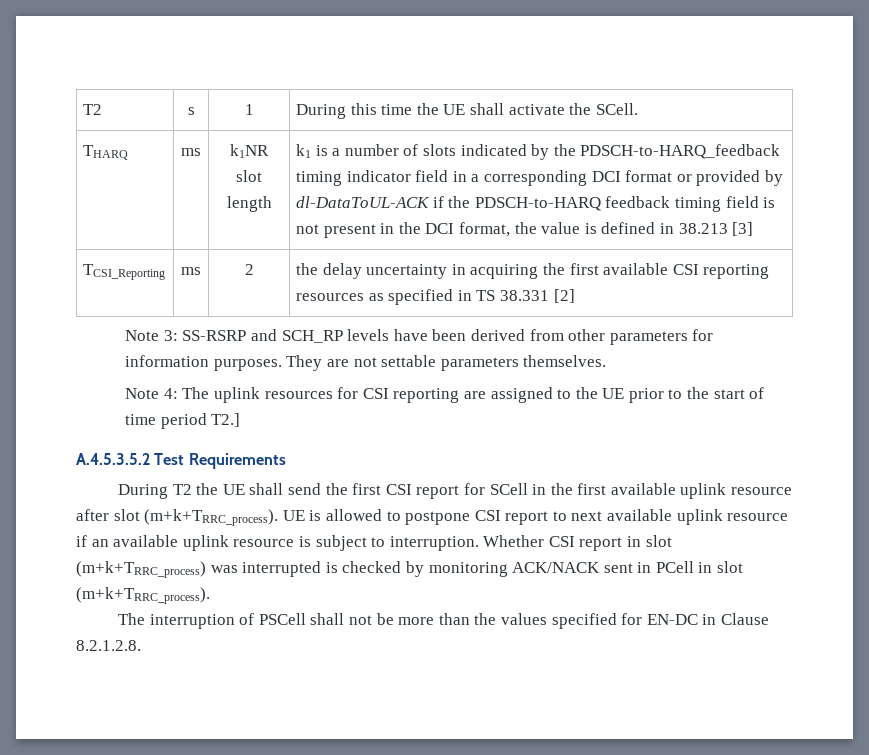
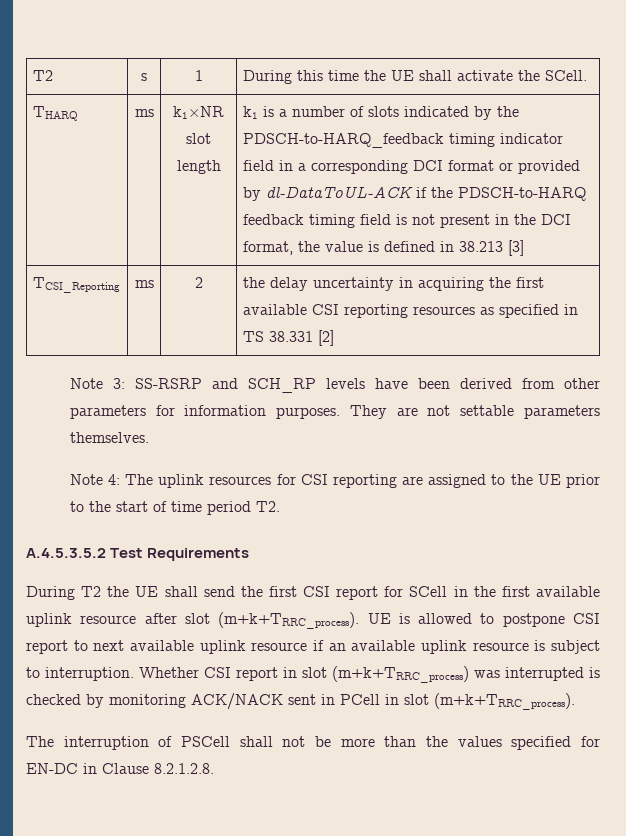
[230,144,269,158] k1NR -> [173,106,224,119] k1×NR
[211,413,241,427] T2.] -> [255,501,280,512] T2.

